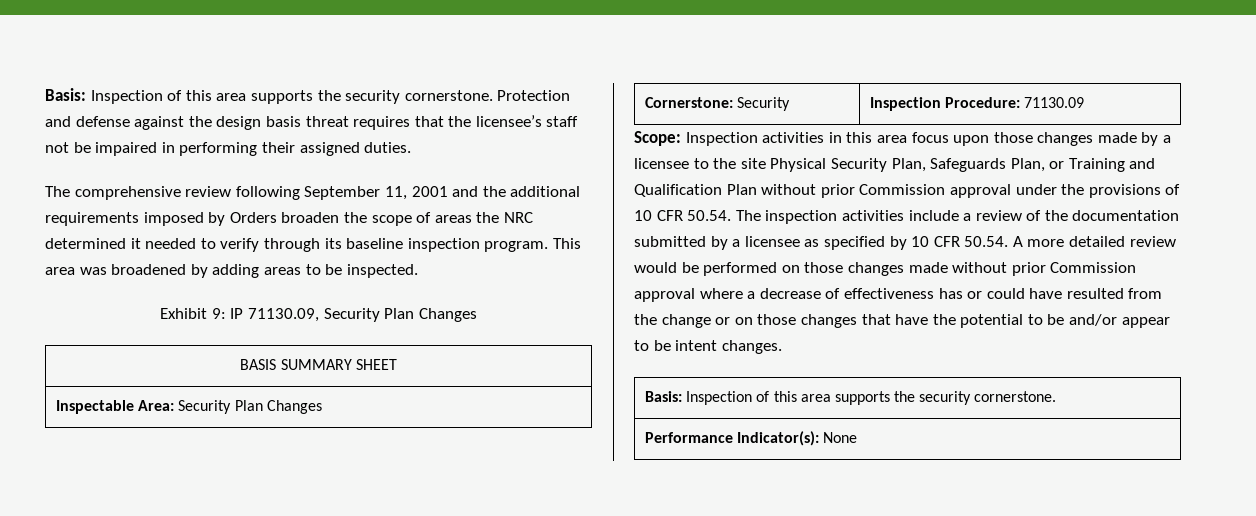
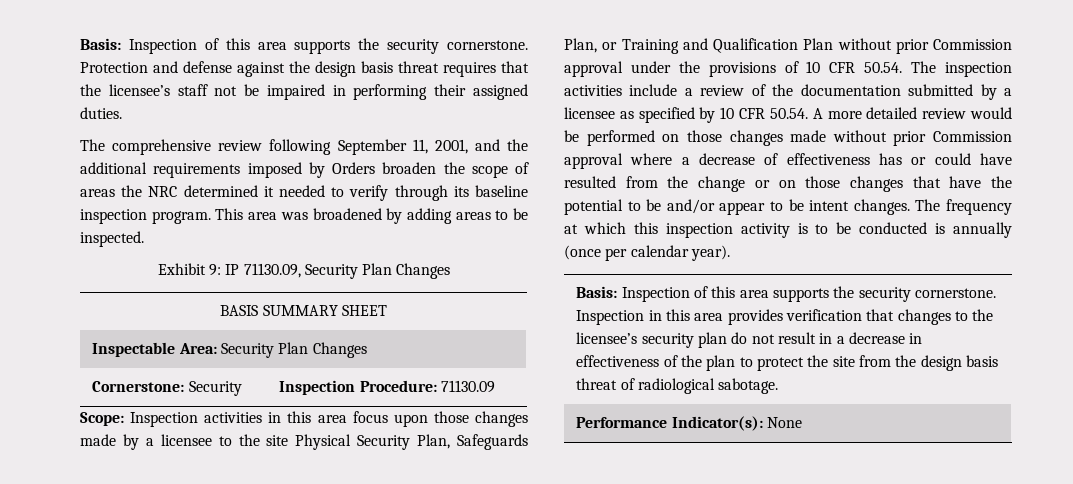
[411,186,448,197] 2001 -> [434,139,468,154] 2001,
[645,391,1057,405] // Basis: Inspection of this area supports the security cornerstone. -> [915,199,1012,215] [564,222,1012,238] [564,245,730,261] [576,286,996,302] [576,309,994,325] [576,332,923,348] [576,355,998,371] [576,378,779,394] The frequency at which this inspection activity is to be conducted is annually (once per calendar year). // Basis: Inspection of this area supports the security cornerstone. Inspection in this area provides verification that changes to the licensee’s security plan do not result in a decrease in effectiveness of the plan to protect the site from the design basis threat of radiological sabotage.

